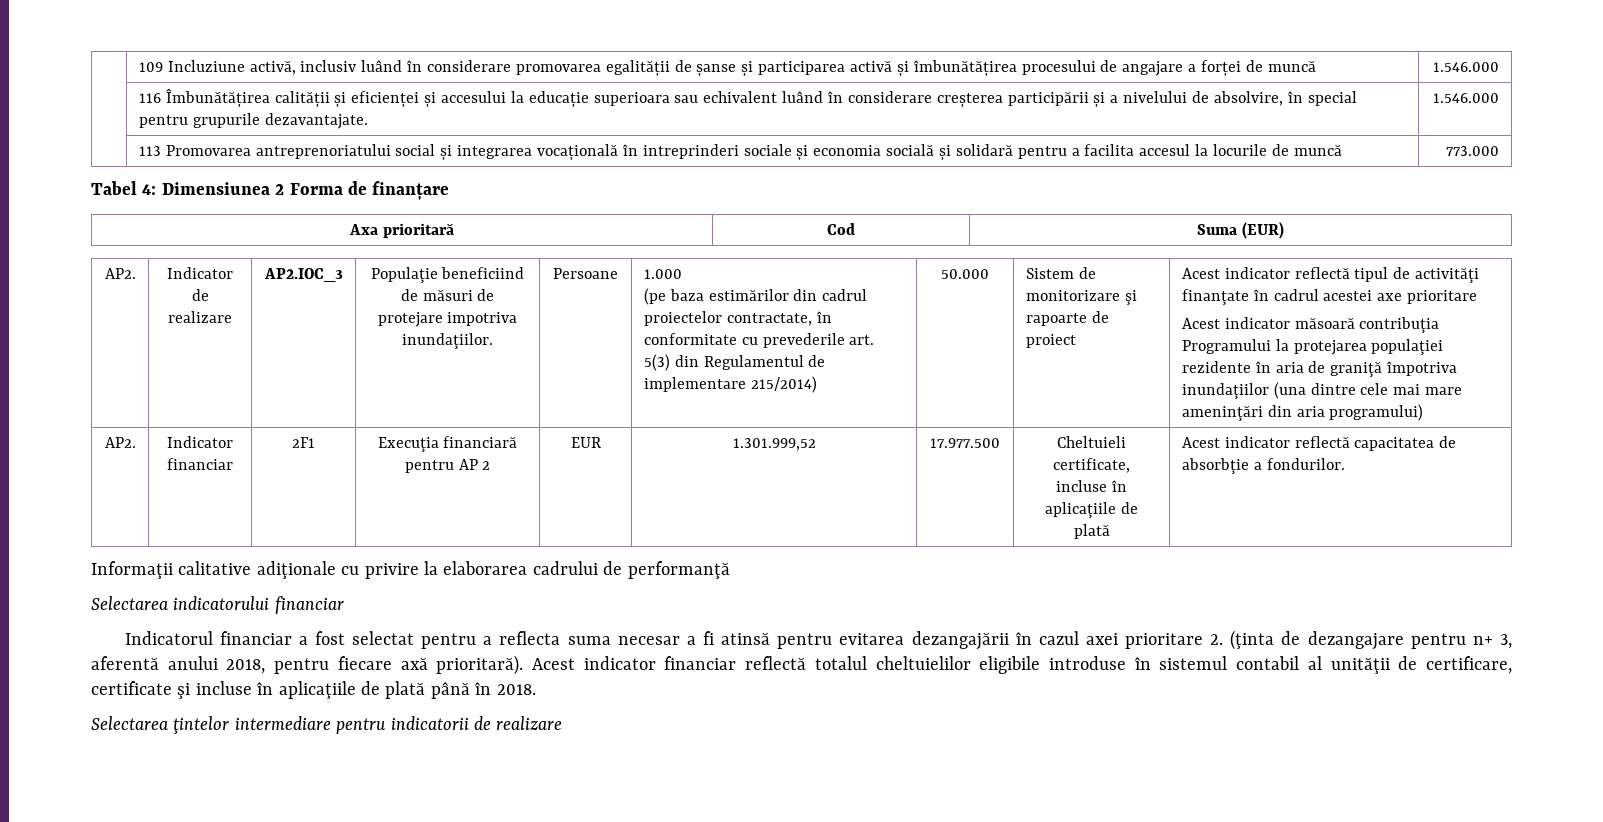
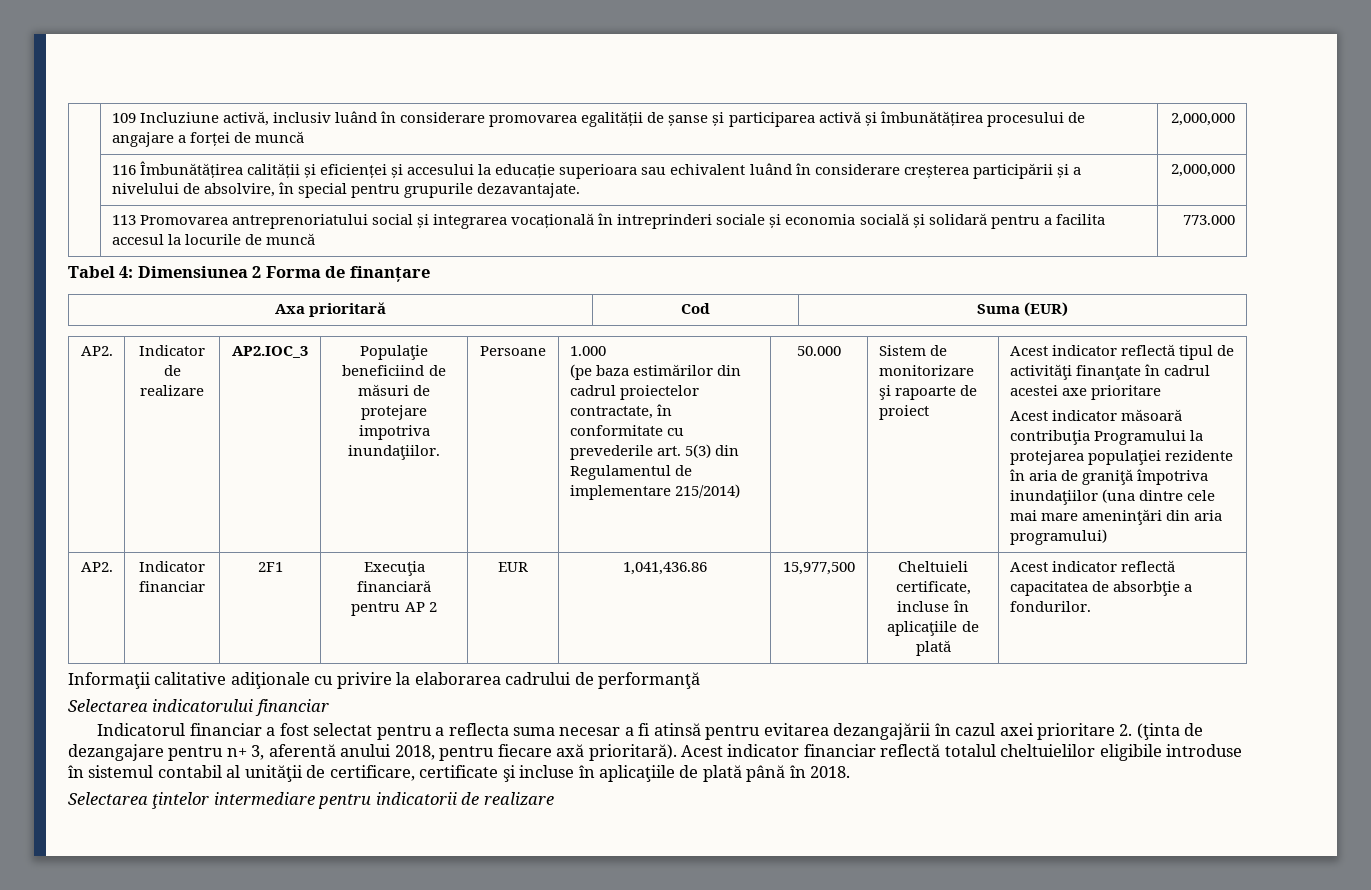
[1433,62,1500,72] 1.546.000 -> [1171,113,1236,126] 2,000,000
[1433,93,1500,103] 1.546.000 -> [1171,164,1236,177] 2,000,000
[732,438,816,451] [930,438,1000,448] 1.301.999,52 | 17.977.500 -> [622,562,707,575] [783,562,855,575] 1,041,436.86 | 15,977,500

